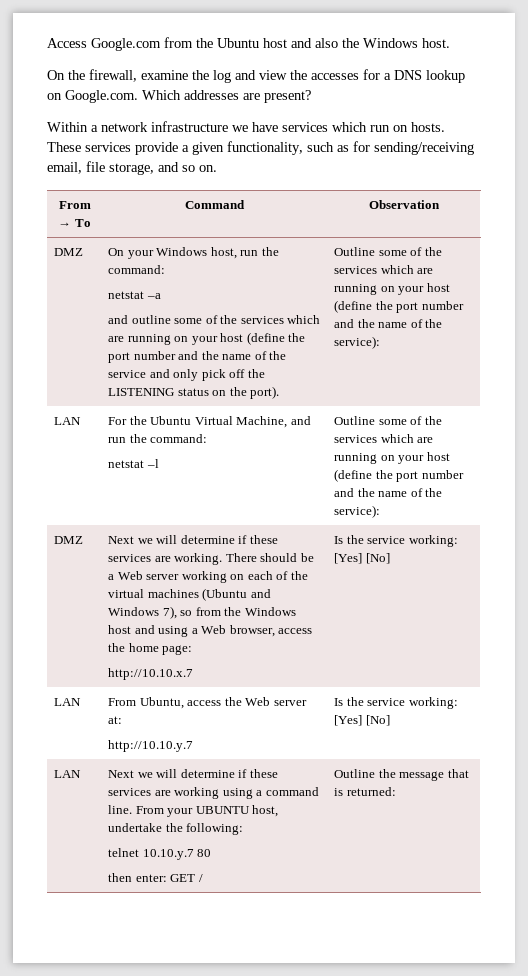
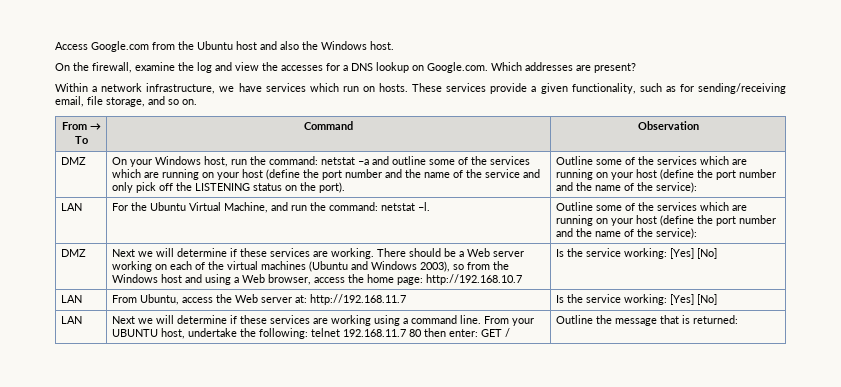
[151,121,228,132] infrastructure -> [146,83,216,94] infrastructure,
(166, 269) // -> (319, 160) none
(161, 296) // -> (370, 162) none
[108,459,159,468] // netstat –l -> [381,202,431,211] netstat –l.
[162,606,177,619] 7), -> [420,261,451,272] 2003),
[108,668,194,680] // http://10.10.x.7 -> [426,274,523,285] http://192.168.10.7
[108,740,194,752] // http://10.10.y.7 -> [310,294,407,305] http://192.168.11.7
[108,848,194,860] // telnet 10.10.y.7 -> [311,328,407,337] telnet 192.168.11.7
(212, 853) // -> (423, 333) none

